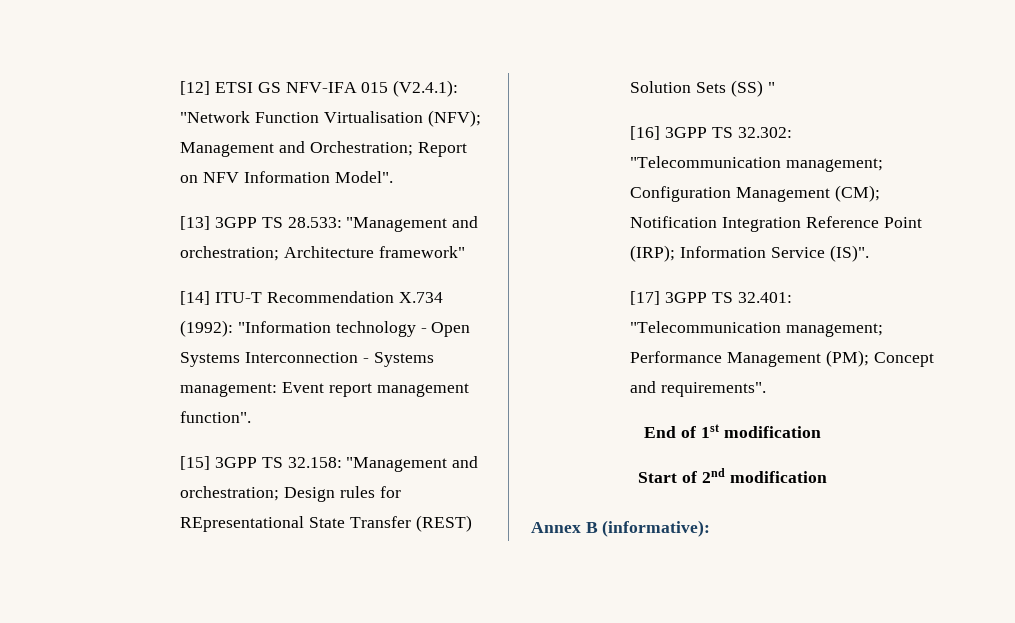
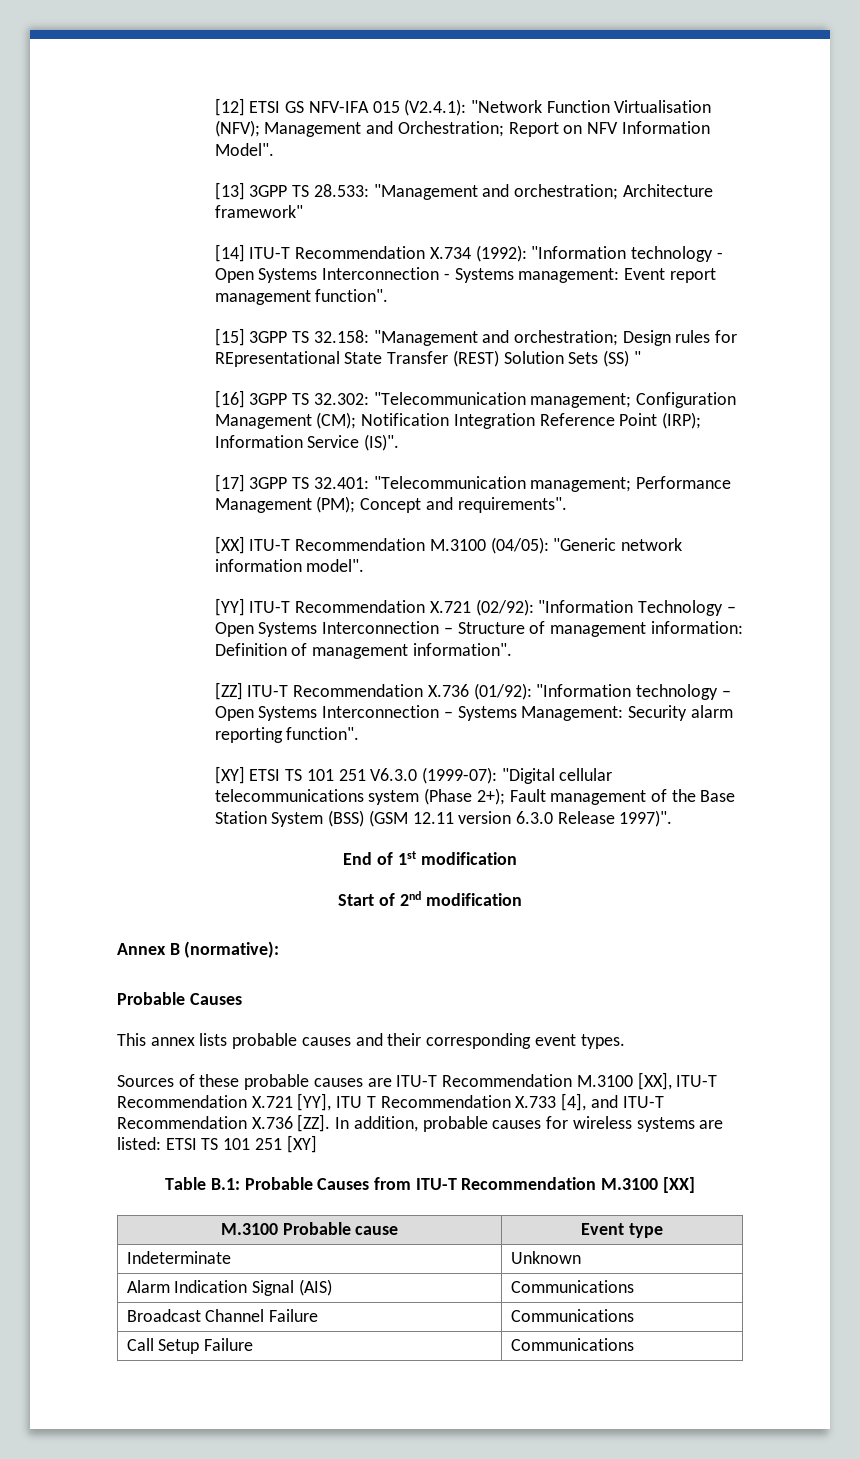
(767, 389) none -> [214,536,682,554] [214,559,365,572] [214,598,736,616] [214,621,743,637] [214,643,512,659] [214,682,731,700] [214,705,733,721] [214,727,360,743] [214,766,613,784] [214,788,736,805] [214,810,673,827] // [XX] ITU-T Recommendation M.3100 (04/05): "Generic network information model". // [YY] ITU-T Recommendation X.721 (02/92): "Information Technology – Open Systems Interconnection – Structure of management information: Definition of management information". // [ZZ] ITU-T Recommendation X.736 (01/92): "Information technology – Open Systems Interconnection – Systems Management: Security alarm reporting function". // [XY] ETSI TS 101 251 V6.3.0 (1999-07): "Digital cellular telecommunications system (Phase 2+); Fault management of the Base Station System (BSS) (GSM 12.11 version 6.3.0 Release 1997)".
[602,520,711,537] (informative): -> [184,941,280,958] [117,992,242,1005] [117,1033,625,1049] [117,1072,718,1090] [117,1093,664,1111] [117,1114,724,1132] [117,1135,317,1153] [165,1177,695,1193] [220,1222,399,1235] [581,1223,663,1238] [126,1251,231,1264] [510,1251,581,1264] [126,1279,332,1296] [510,1280,634,1293] [126,1309,318,1322] [510,1309,634,1322] [126,1338,253,1354] [510,1338,634,1351] (normative): // Probable Causes // This annex lists probable causes and their corresponding event types. // Sources of these probable causes are ITU-T Recommendation M.3100 [XX], ITU-T Recommendation X.721 [YY], ITU T Recommendation X.733 [4], and ITU-T Recommendation X.736 [ZZ]. In addition, probable causes for wireless systems are listed: ETSI TS 101 251 [XY] // Table B.1: Probable Causes from ITU-T Recommendation M.3100 [XX] // M.3100 Probable cause | Event type // Indeterminate | Unknown // Alarm Indication Signal (AIS) | Communications // Broadcast Channel Failure | Communications // Call Setup Failure | Communications

